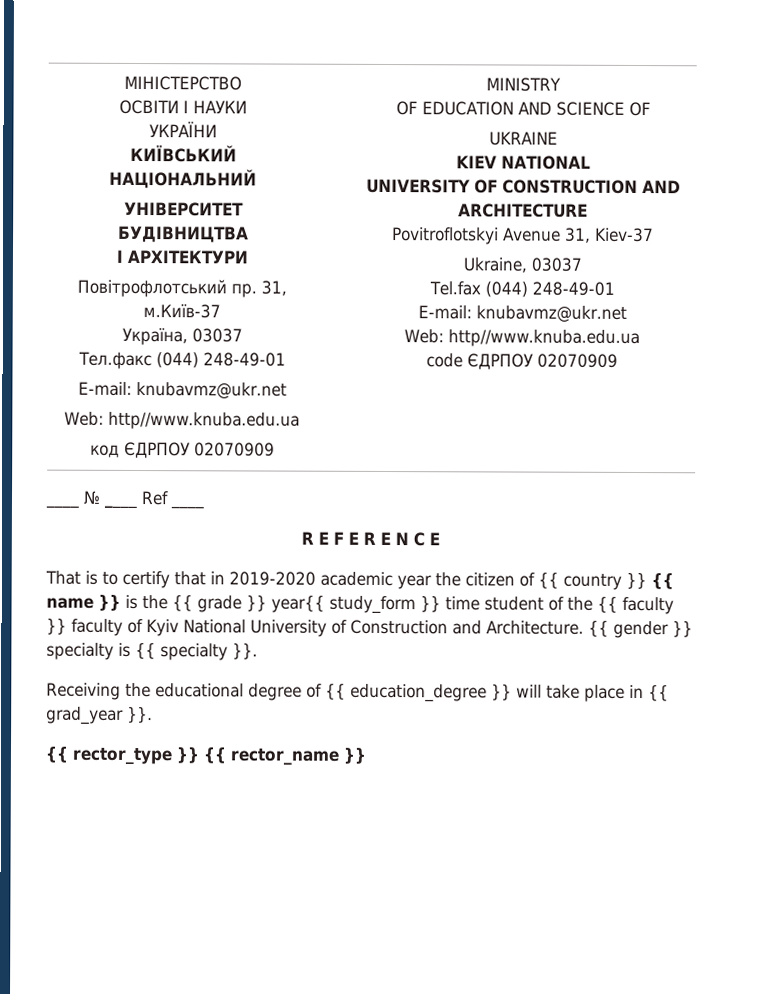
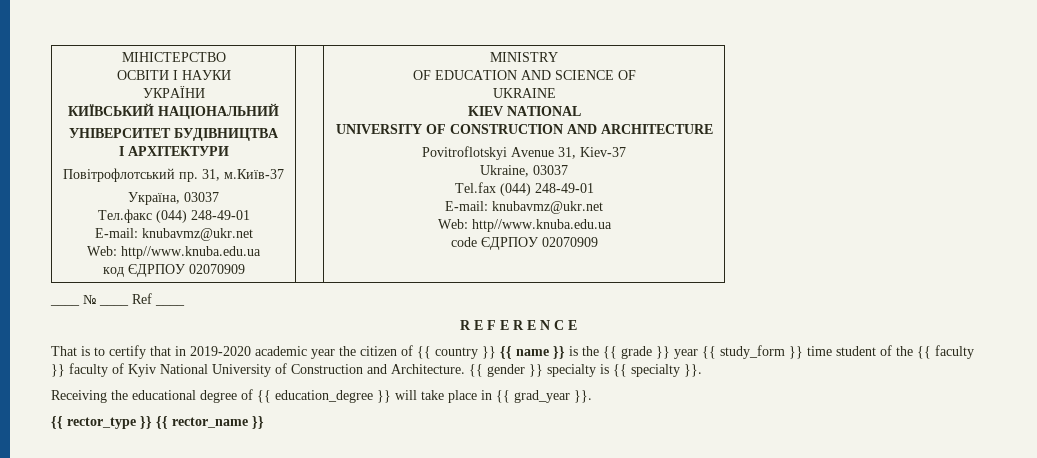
[271,595,325,613] year{{ -> [674,346,716,359] year {{

